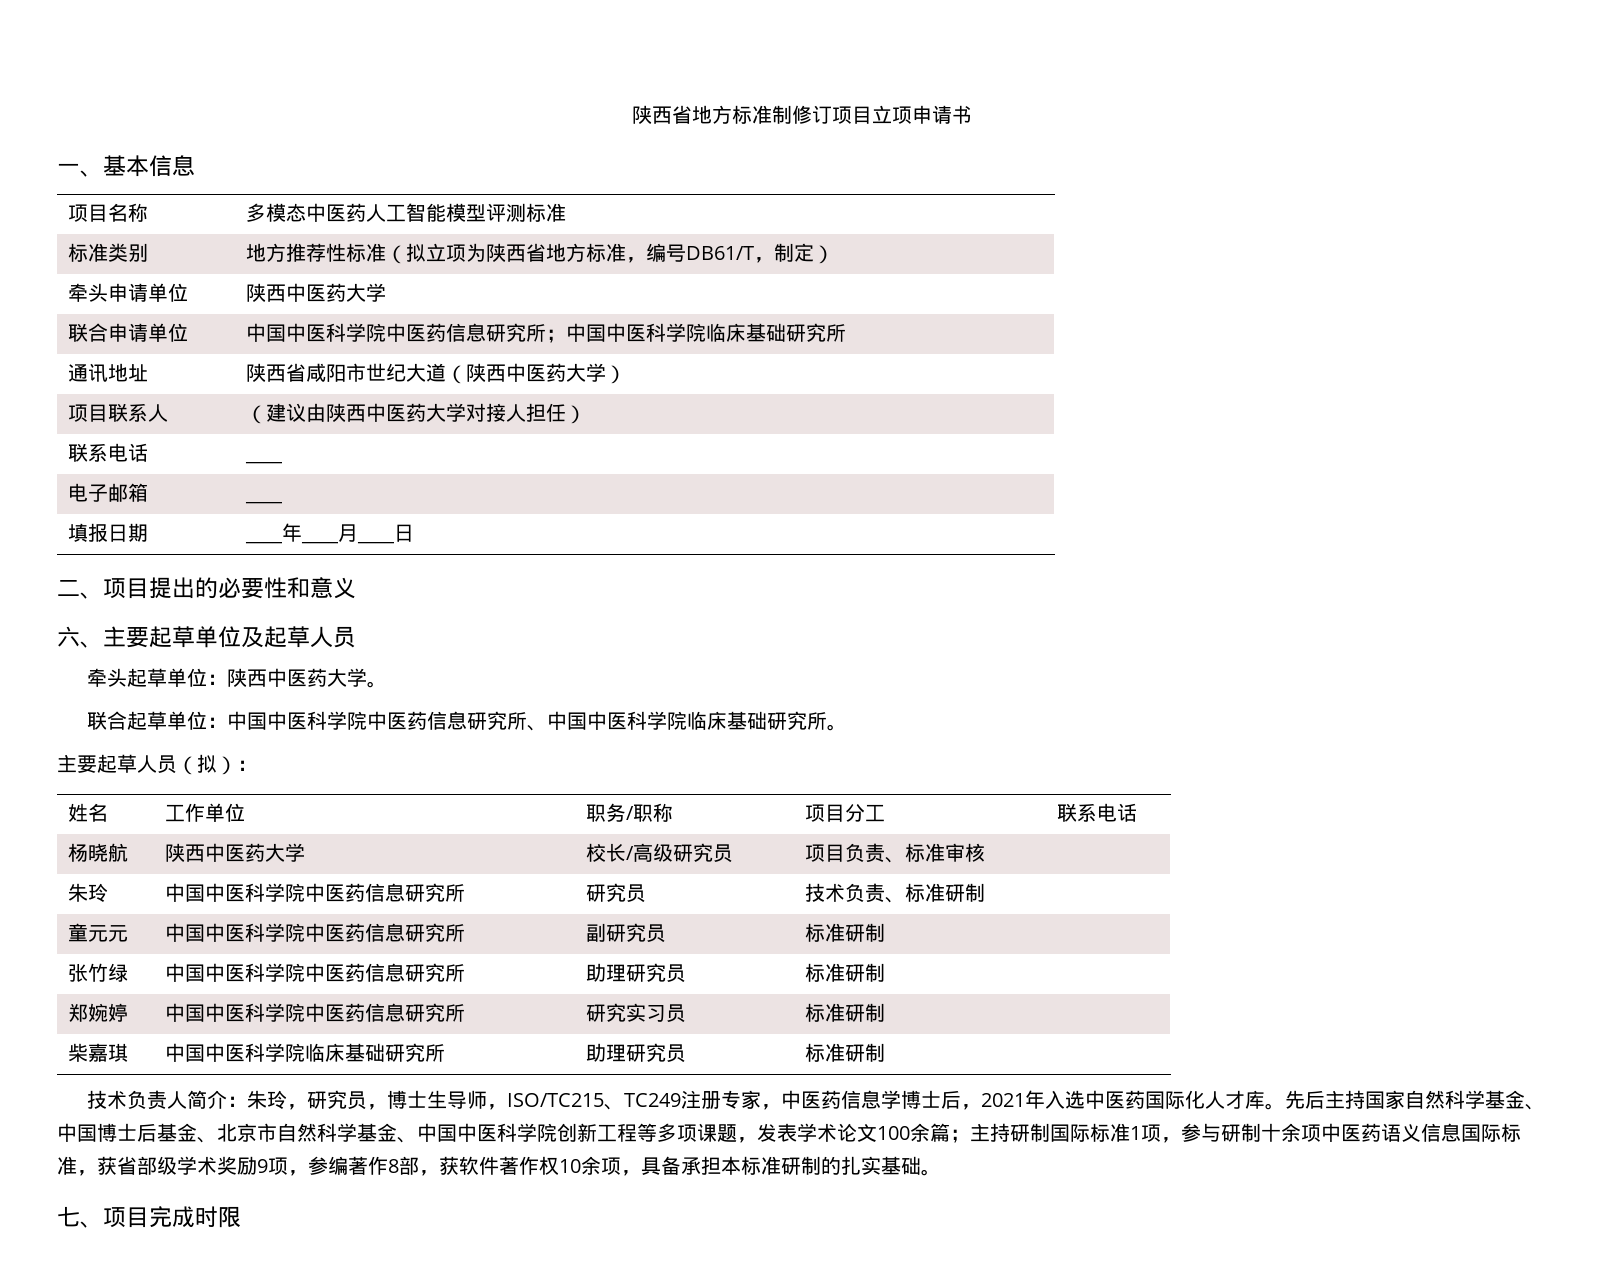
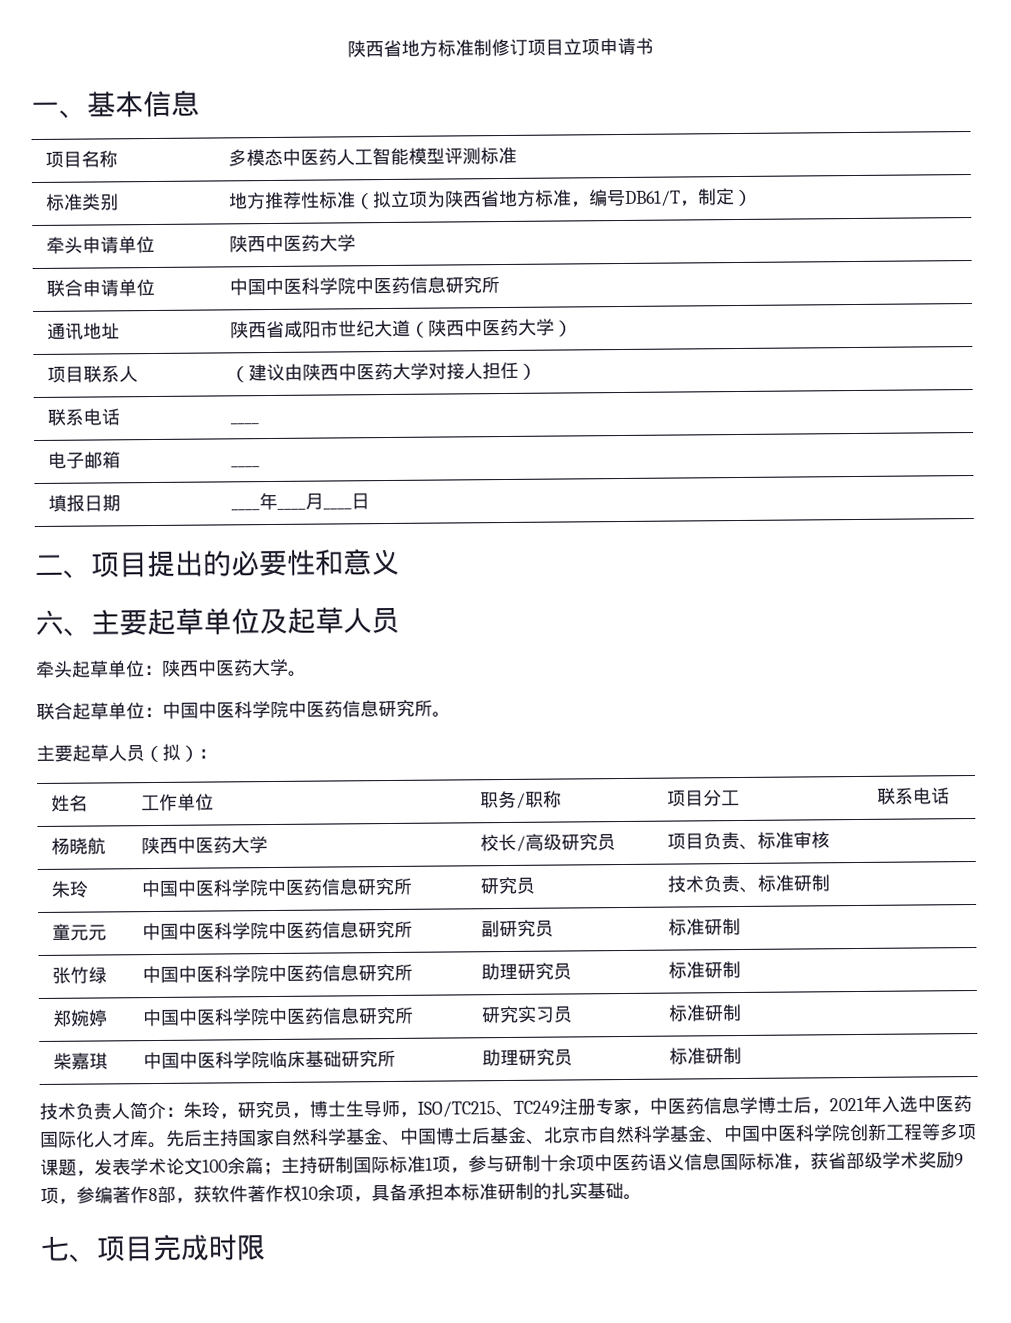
[546,323,847,343] ；中国中医科学院临床基础研究所 -> (500, 285) none
[526,711,827,731] 、中国中医科学院临床基础研究所 -> (433, 708) none

